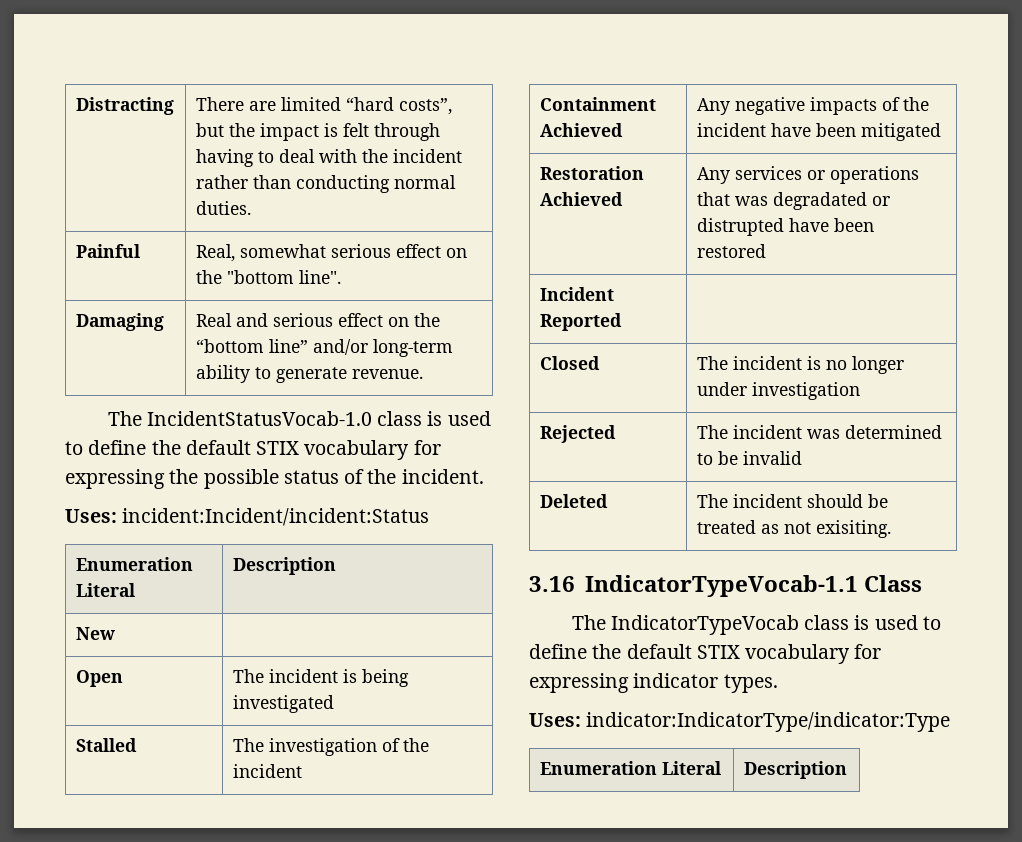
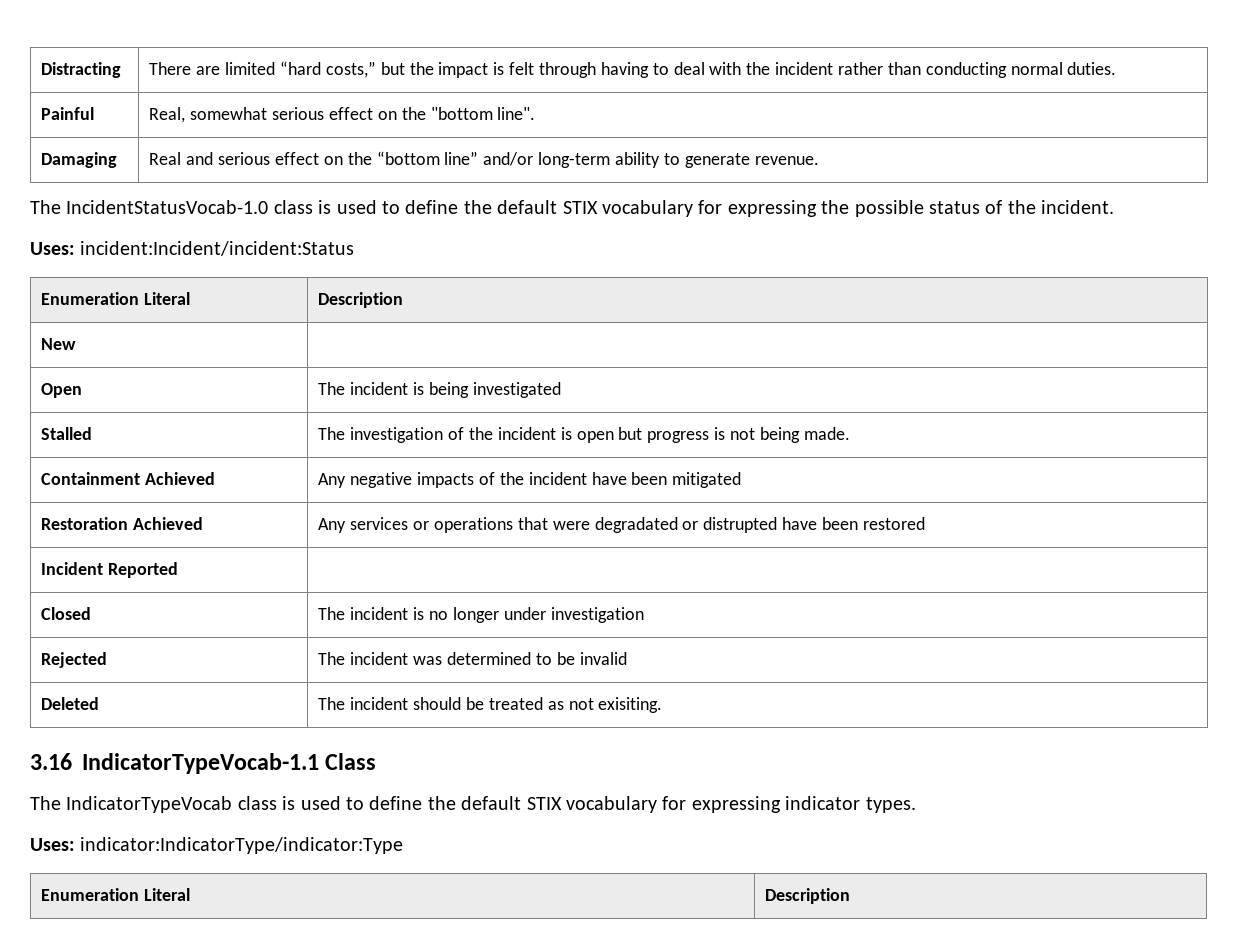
[398,98,452,115] costs”, -> [325,61,376,78] costs,”
(302, 771) none -> [560,427,850,443] is open but progress is not being made.
[734,196,768,206] was -> [552,521,590,530] were

